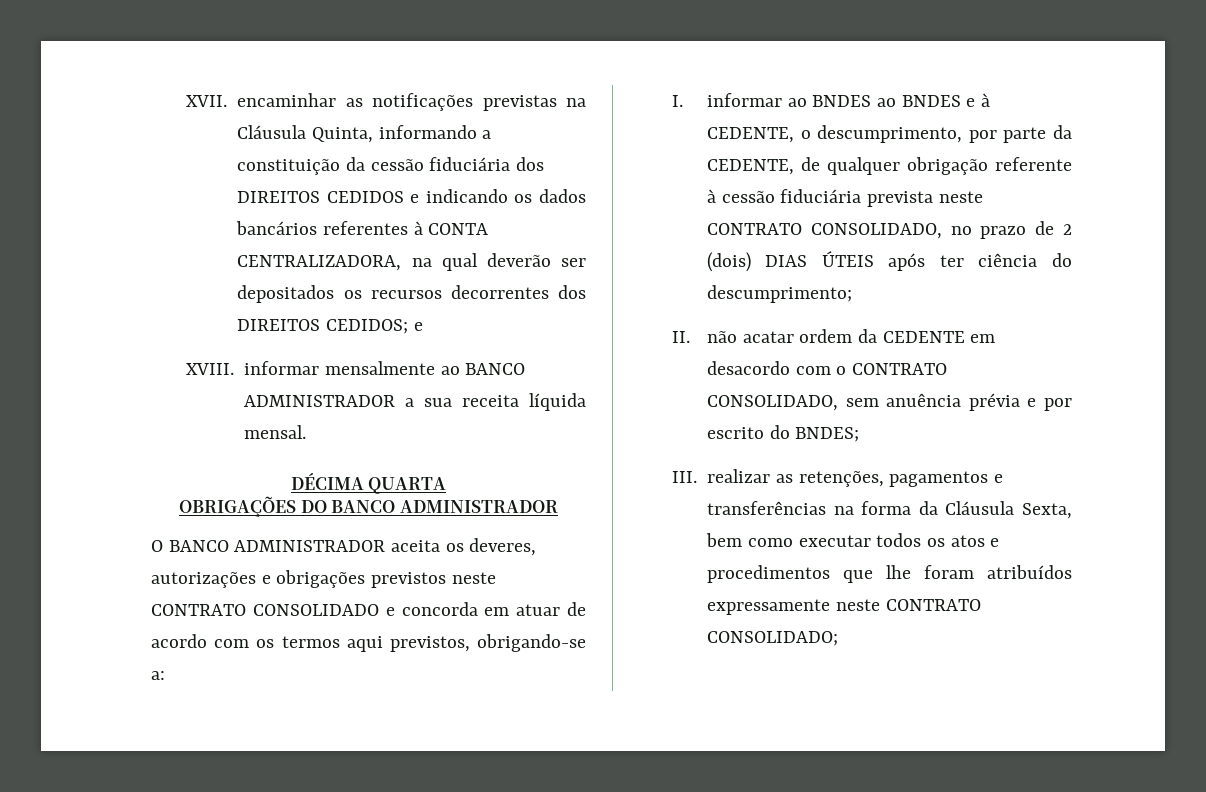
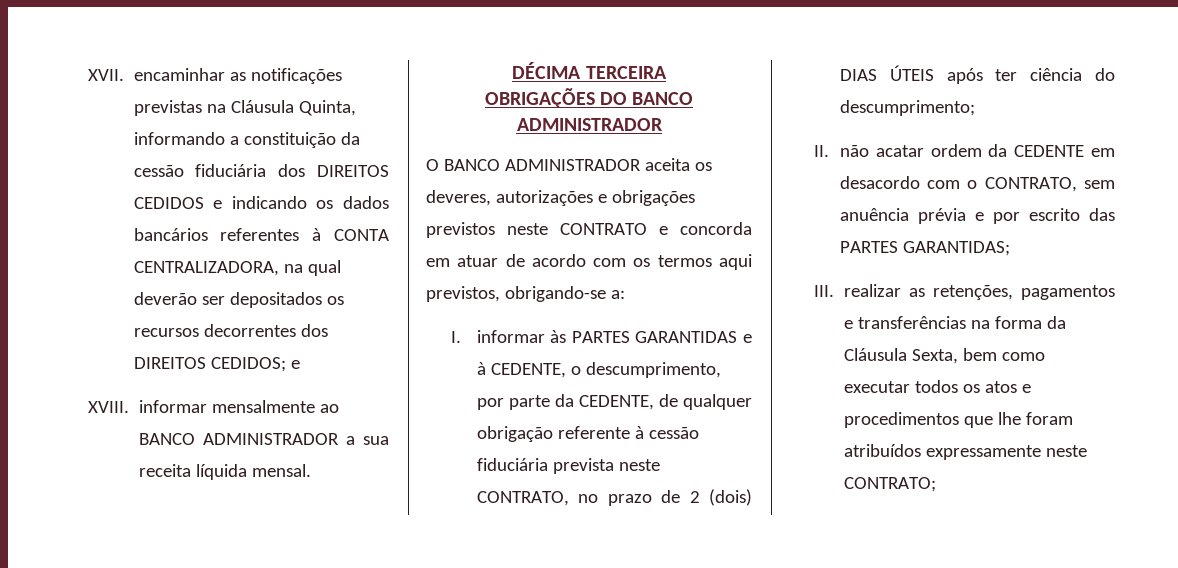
[368,477,447,494] QUARTA -> [585,66,667,79] TERCEIRA
[252,604,379,616] CONSOLIDADO -> (647, 229) none
[787,95,961,107] ao BNDES ao BNDES -> [550,330,738,343] às PARTES GARANTIDAS
[706,223,942,239] CONTRATO CONSOLIDADO, -> [476,491,569,506] CONTRATO,
[851,363,947,375] [706,395,838,411] CONTRATO CONSOLIDADO, -> [984,177,1077,192] CONTRATO,
[769,425,860,442] do BNDES; -> [1089,208,1115,221] [839,241,1010,256] das PARTES GARANTIDAS;
[885,599,981,611] [707,631,839,646] CONTRATO CONSOLIDADO; -> [843,477,936,492] CONTRATO;

